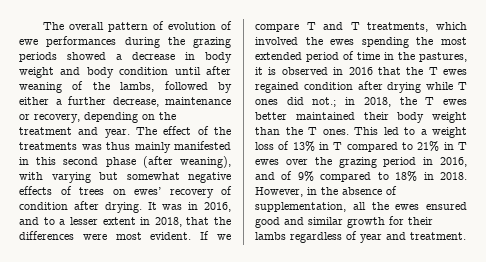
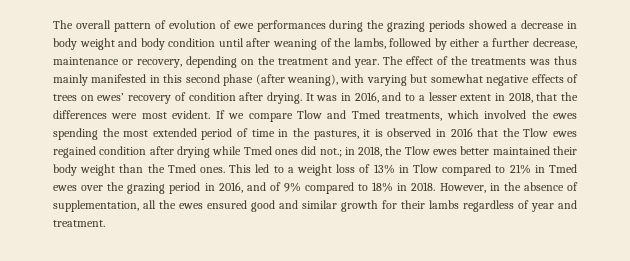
[306,22,360,30] T and T -> [296,110,380,119] Tlow and Tmed
[428,67,438,75] T -> [523,128,549,137] Tlow
[458,82,467,90] T -> [243,146,272,155] Tmed
[425,97,435,105] T -> [404,146,430,155] Tlow
[308,127,317,135] T -> [167,164,196,173] Tmed
[333,142,343,150] T -> [412,164,438,173] Tlow
[458,142,467,150] T -> [548,164,577,173] Tmed

